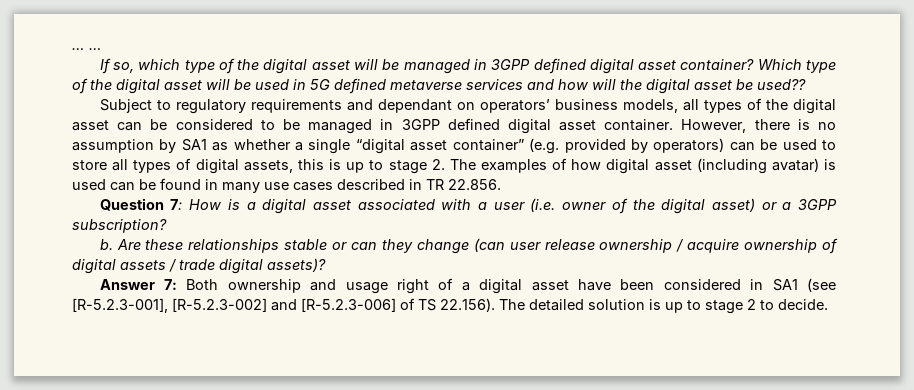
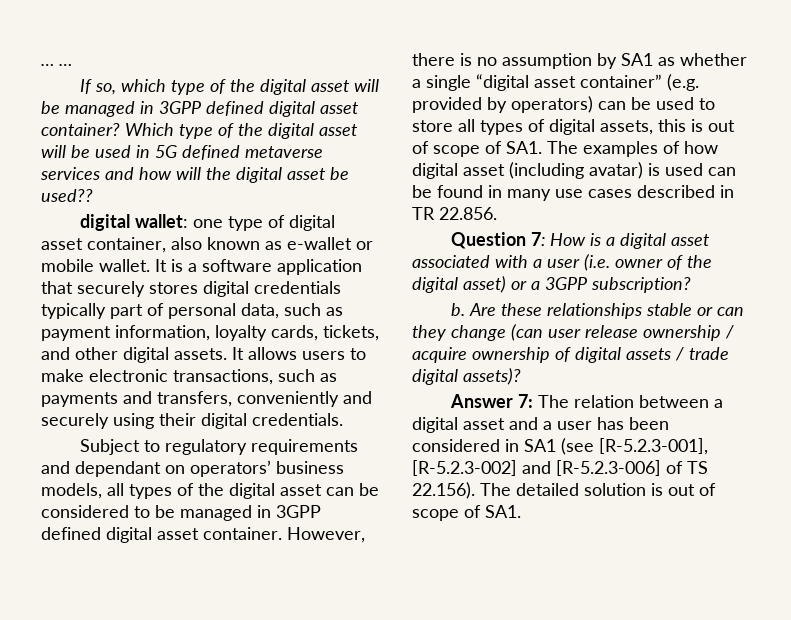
(806, 84) none -> [79,214,335,231] [41,237,373,253] [41,259,362,275] [41,281,341,297] [41,303,343,319] [41,325,379,341] [41,347,366,363] [41,369,337,385] [41,391,372,407] [41,413,343,429] // digital wallet: one type of digital asset container, also known as e-wallet or mobile wallet. It is a software application that securely stores digital credentials typically part of personal data, such as payment information, loyalty cards, tickets, and other digital assets. It allows users to make electronic transactions, such as payments and transfers, conveniently and securely using their digital credentials.
[346,159,445,174] up to stage 2. -> [708,120,735,132] [412,141,542,157] out of scope of SA1.
[186,278,612,294] Both ownership and usage right of a digital asset have -> [537,395,723,408] [412,417,624,433] The relation between a digital asset and a user has
[665,299,828,314] up to stage 2 to decide. -> [668,483,716,496] [412,505,521,521] out of scope of SA1.

